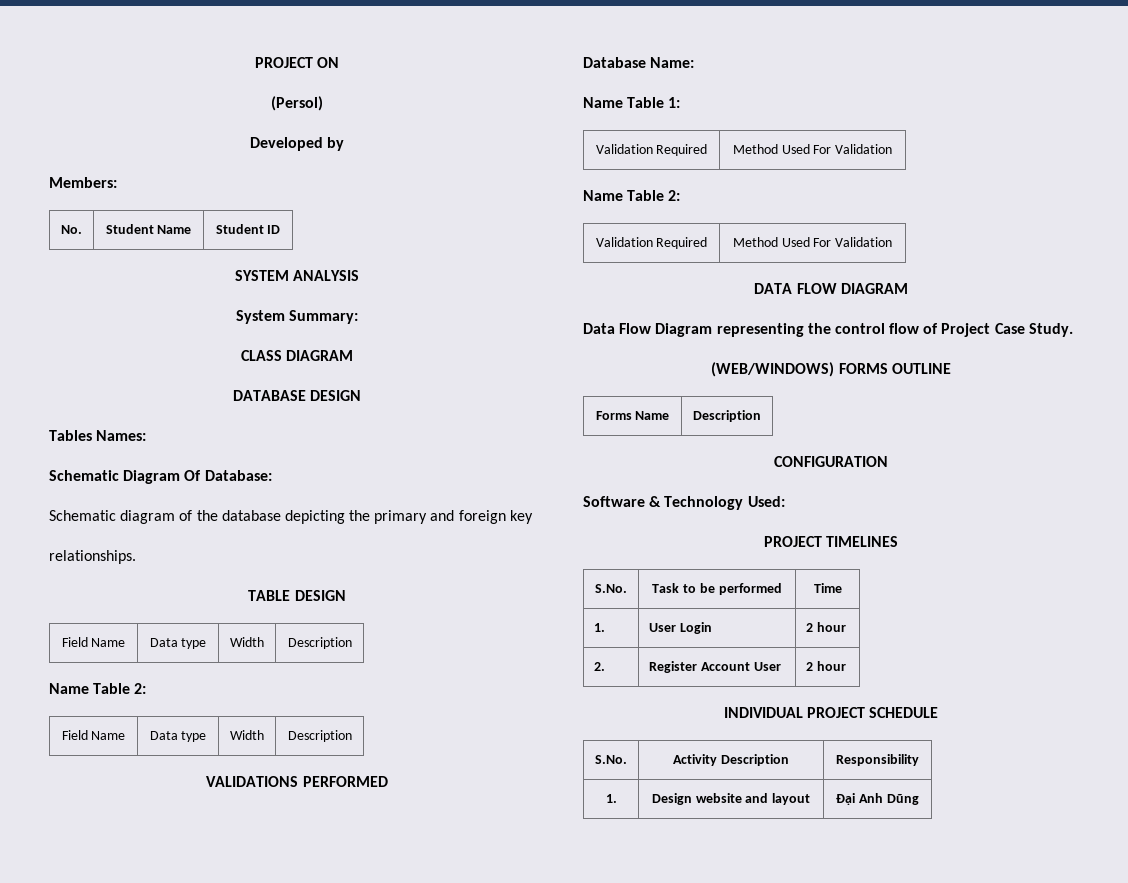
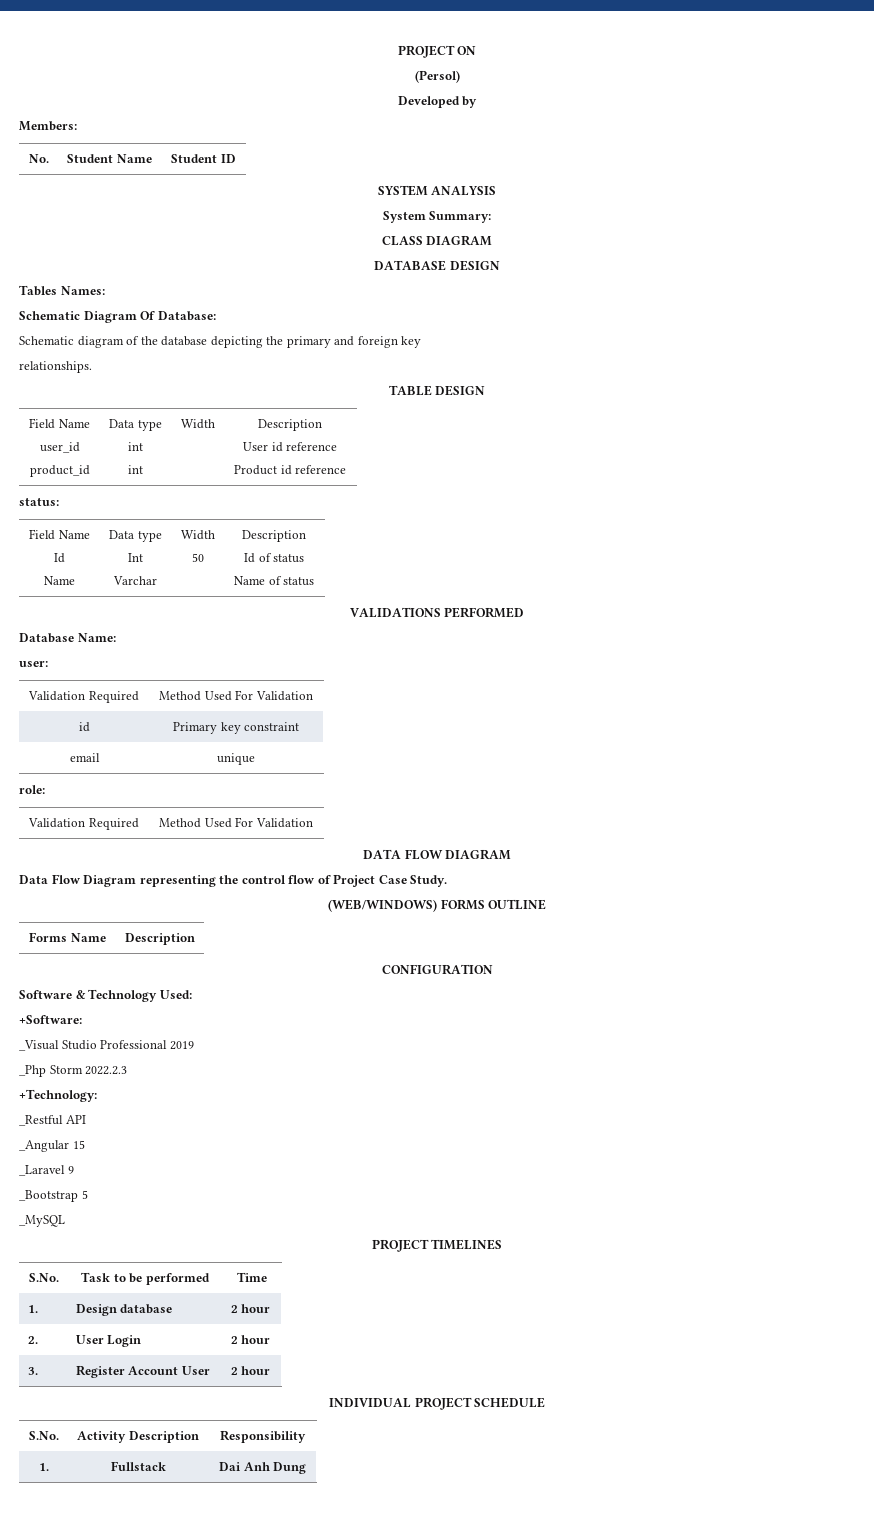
[149,638,207,649] [230,637,264,647] [287,637,352,649] [49,683,147,694] [61,730,126,740] [149,731,207,742] [230,730,264,740] [287,730,352,742] | Data type | Width | Description // Name Table 2: // Field Name | Data type | Width | Description -> [39,442,80,453] [29,465,90,477] [109,419,162,431] [128,442,143,451] [128,465,143,474] [180,419,215,429] [258,419,322,431] [242,442,338,452] [233,465,347,475] [19,497,59,506] [29,529,90,540] [54,553,65,563] [44,576,75,585] [109,530,162,542] [128,553,143,562] [113,576,157,585] [180,530,215,540] [191,553,204,562] [242,530,306,542] [243,553,305,563] [233,576,315,586] // user_id // product_id | Data type // int // int | Width | Description // User id reference // Product id reference // status: // Field Name // Id // Name | Data type // Int // Varchar | Width // 50 | Description // Id of status // Name of status
[583,97,681,108] [595,144,708,156] [732,144,893,154] [583,190,681,201] Name Table 1: // Validation Required | Method Used For Validation // Name Table 2: -> [19,661,48,667] [28,691,139,703] [159,690,313,701] [78,722,90,732] [172,722,300,734] [69,753,100,762] [217,753,255,765] [19,785,45,794] user: // Validation Required | Method Used For Validation // id | Primary key constraint // email | unique // role:
(785, 501) none -> [19,1015,82,1024] [19,1040,194,1051] [19,1065,128,1077] [19,1089,97,1102] [19,1115,86,1126] [19,1140,85,1152] [19,1165,74,1176] [19,1190,88,1202] [19,1215,65,1227] // +Software: // _Visual Studio Professional 2019 // _Php Storm 2022.2.3 // +Technology: // _Restful API // _Angular 15 // _Laravel 9 // _Bootstrap 5 // _MySQL
(606, 627) none -> [75,1304,173,1316] [230,1304,271,1313] [27,1336,38,1344] | Design database | 2 hour // 2.
[594,662,606,671] 2. -> [27,1367,38,1375] 3.
[651,793,811,805] [836,793,919,805] Design website and layout | Đại Anh Dũng -> [110,1461,166,1471] [218,1462,307,1474] Fullstack | Dai Anh Dung

